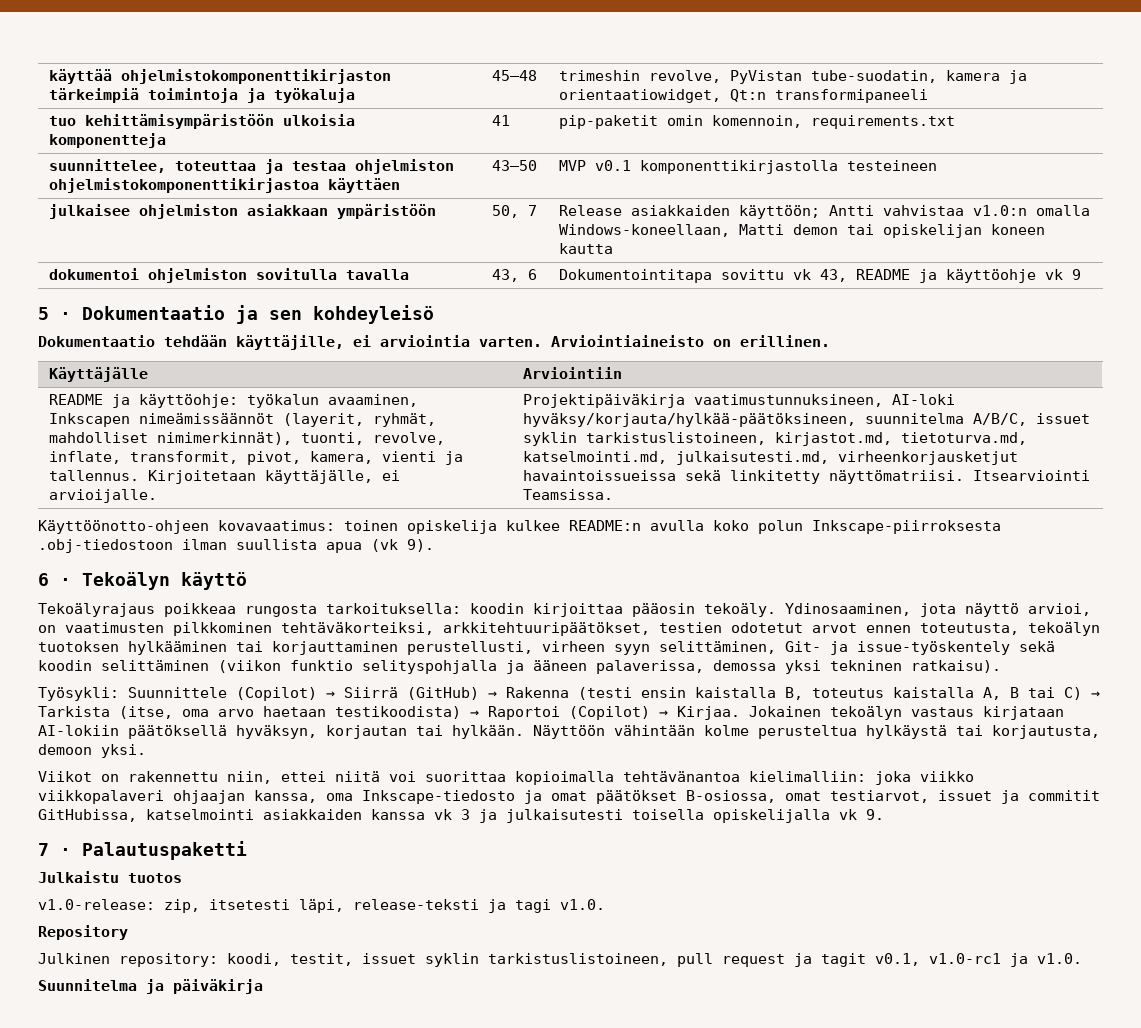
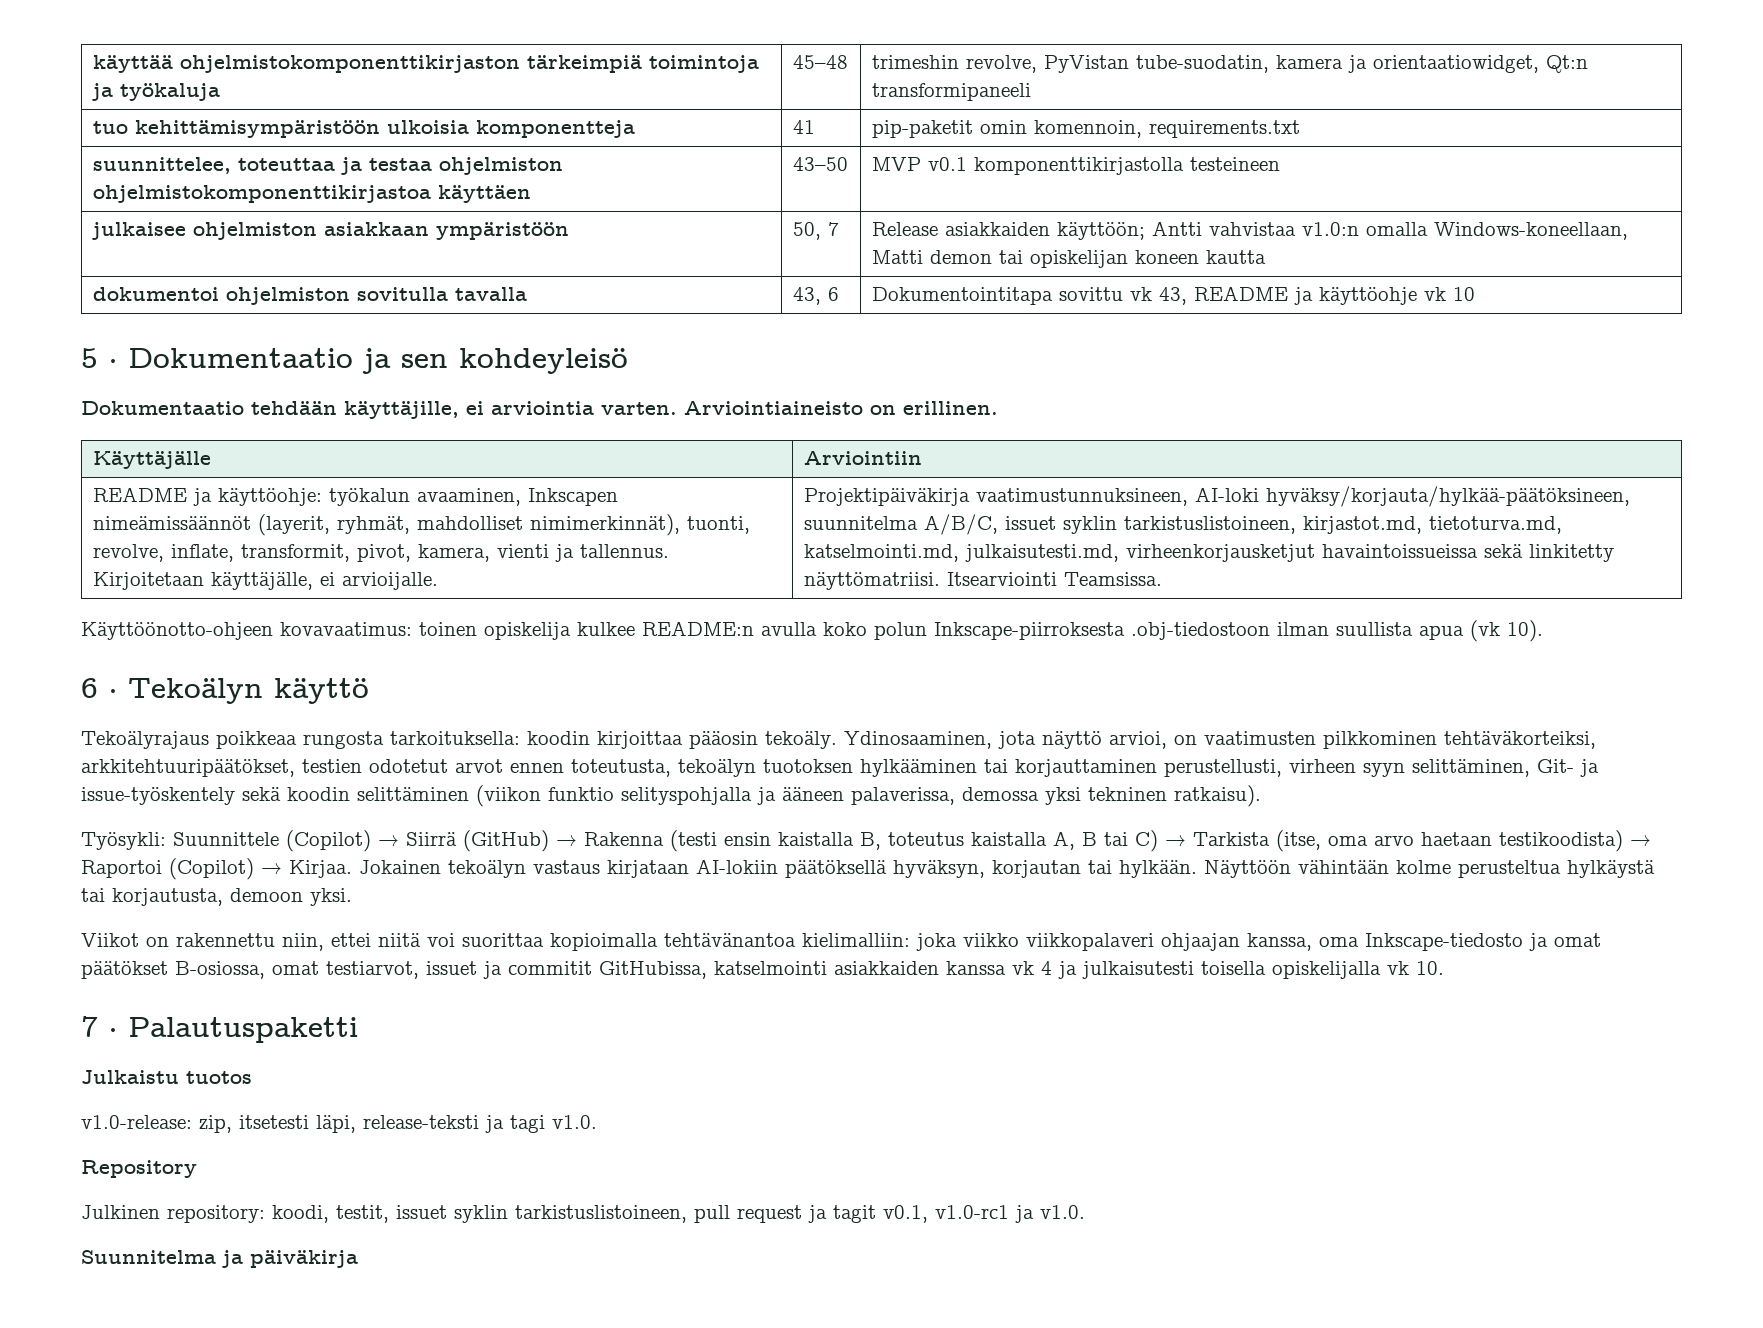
[1071,269,1081,280] 9 -> [1452,287,1475,301] 10
[407,539,434,552] 9). -> [1507,620,1543,642] 10).
[461,809,470,820] 3 -> [1041,961,1052,975] 4
[866,809,884,820] 9. -> [1416,961,1444,975] 10.

